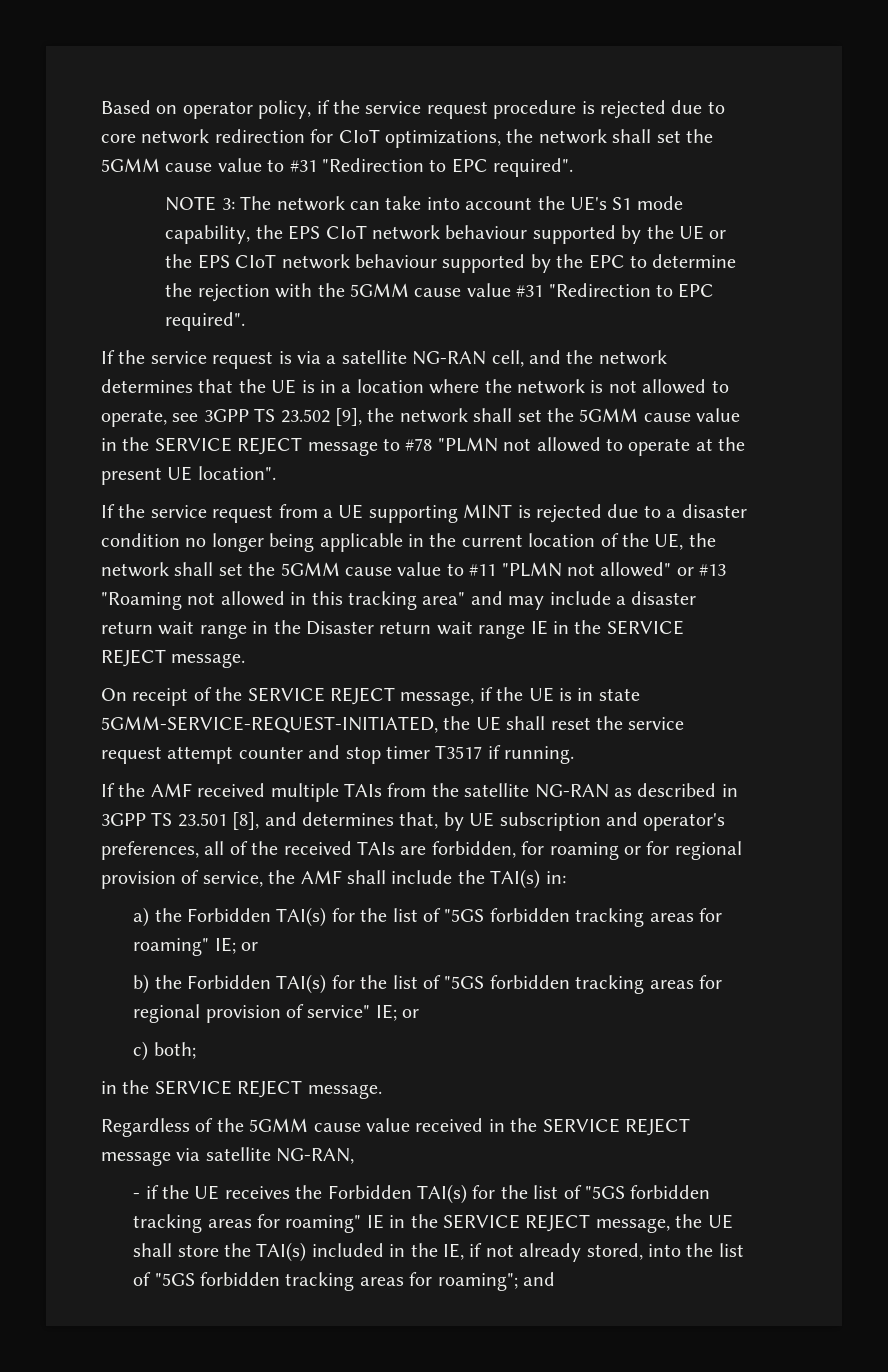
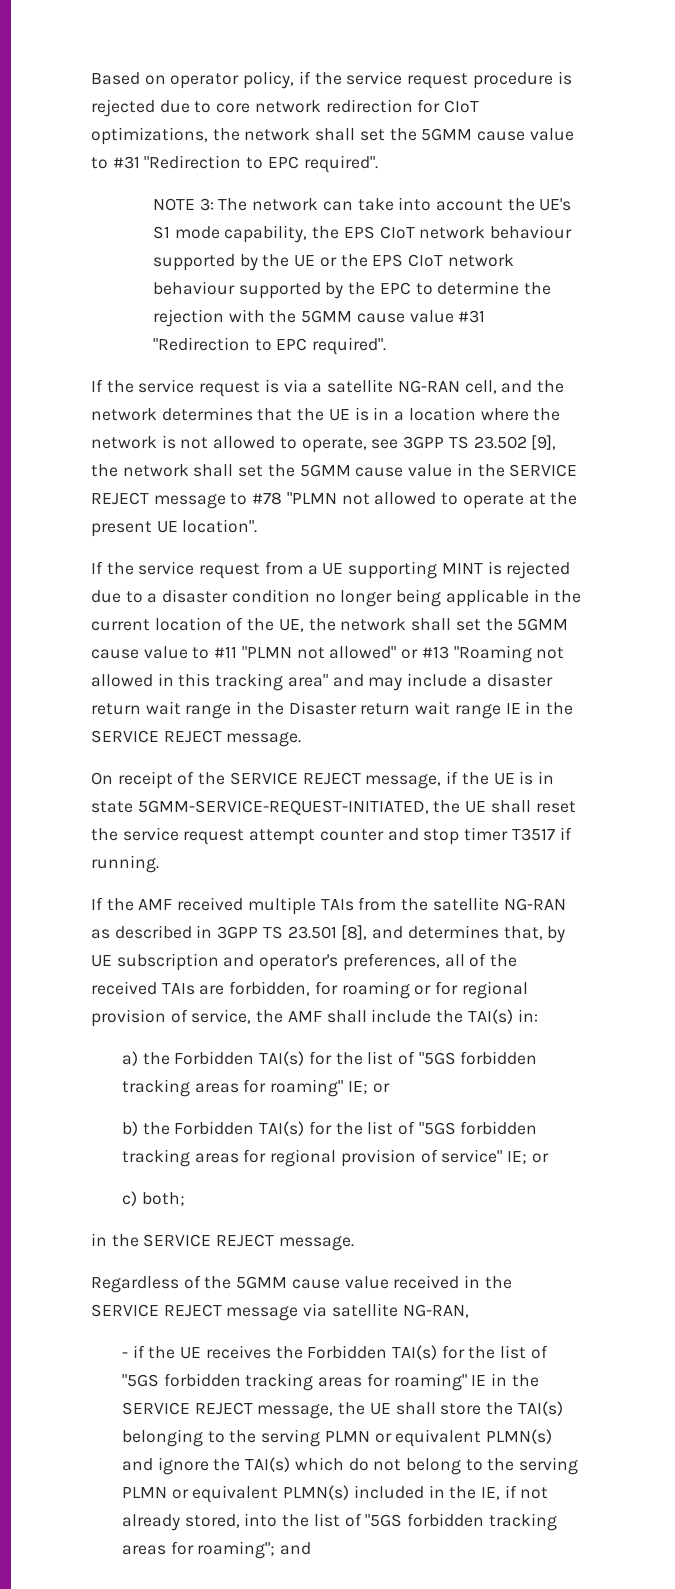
(307, 1252) none -> [121,1429,553,1447] [121,1457,579,1475] [121,1485,350,1503] belonging to the serving PLMN or equivalent PLMN(s) and ignore the TAI(s) which do not belong to the serving PLMN or equivalent PLMN(s)

